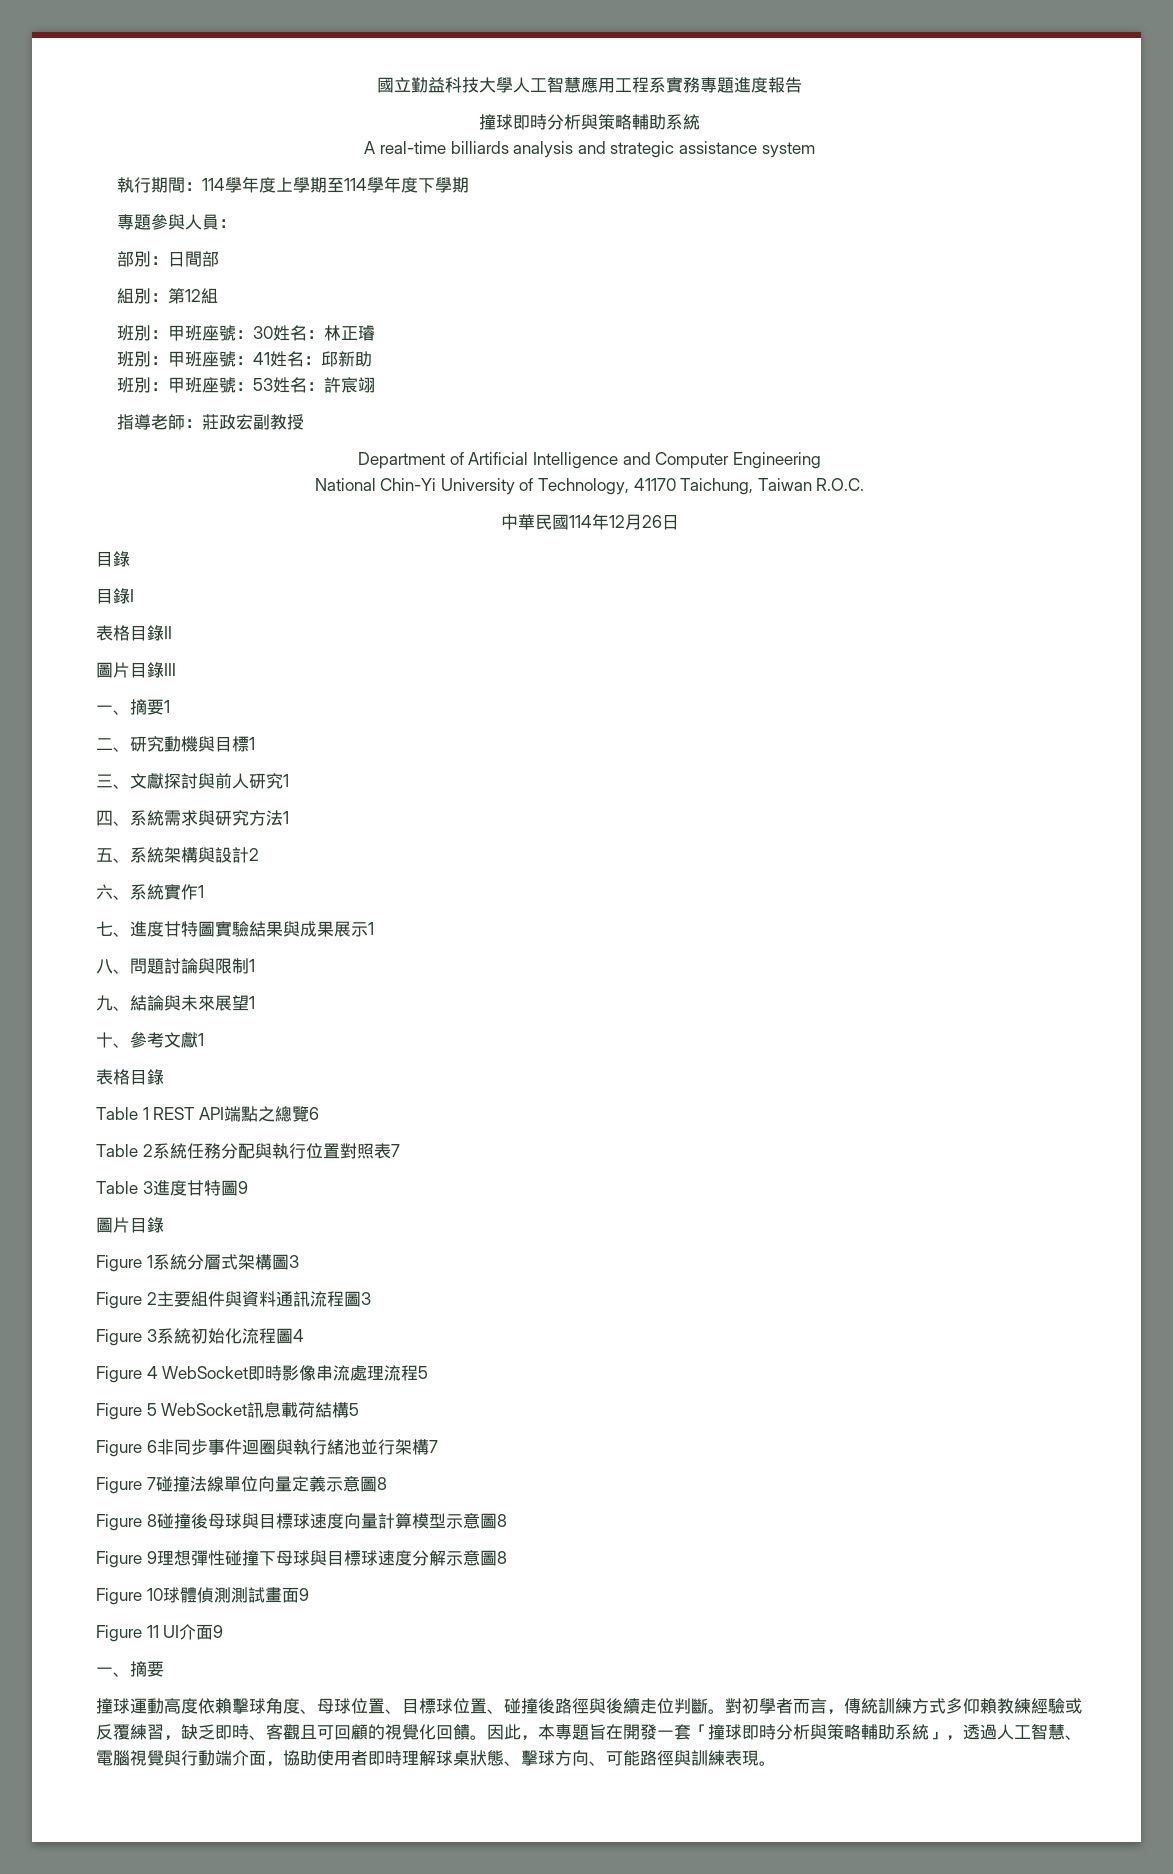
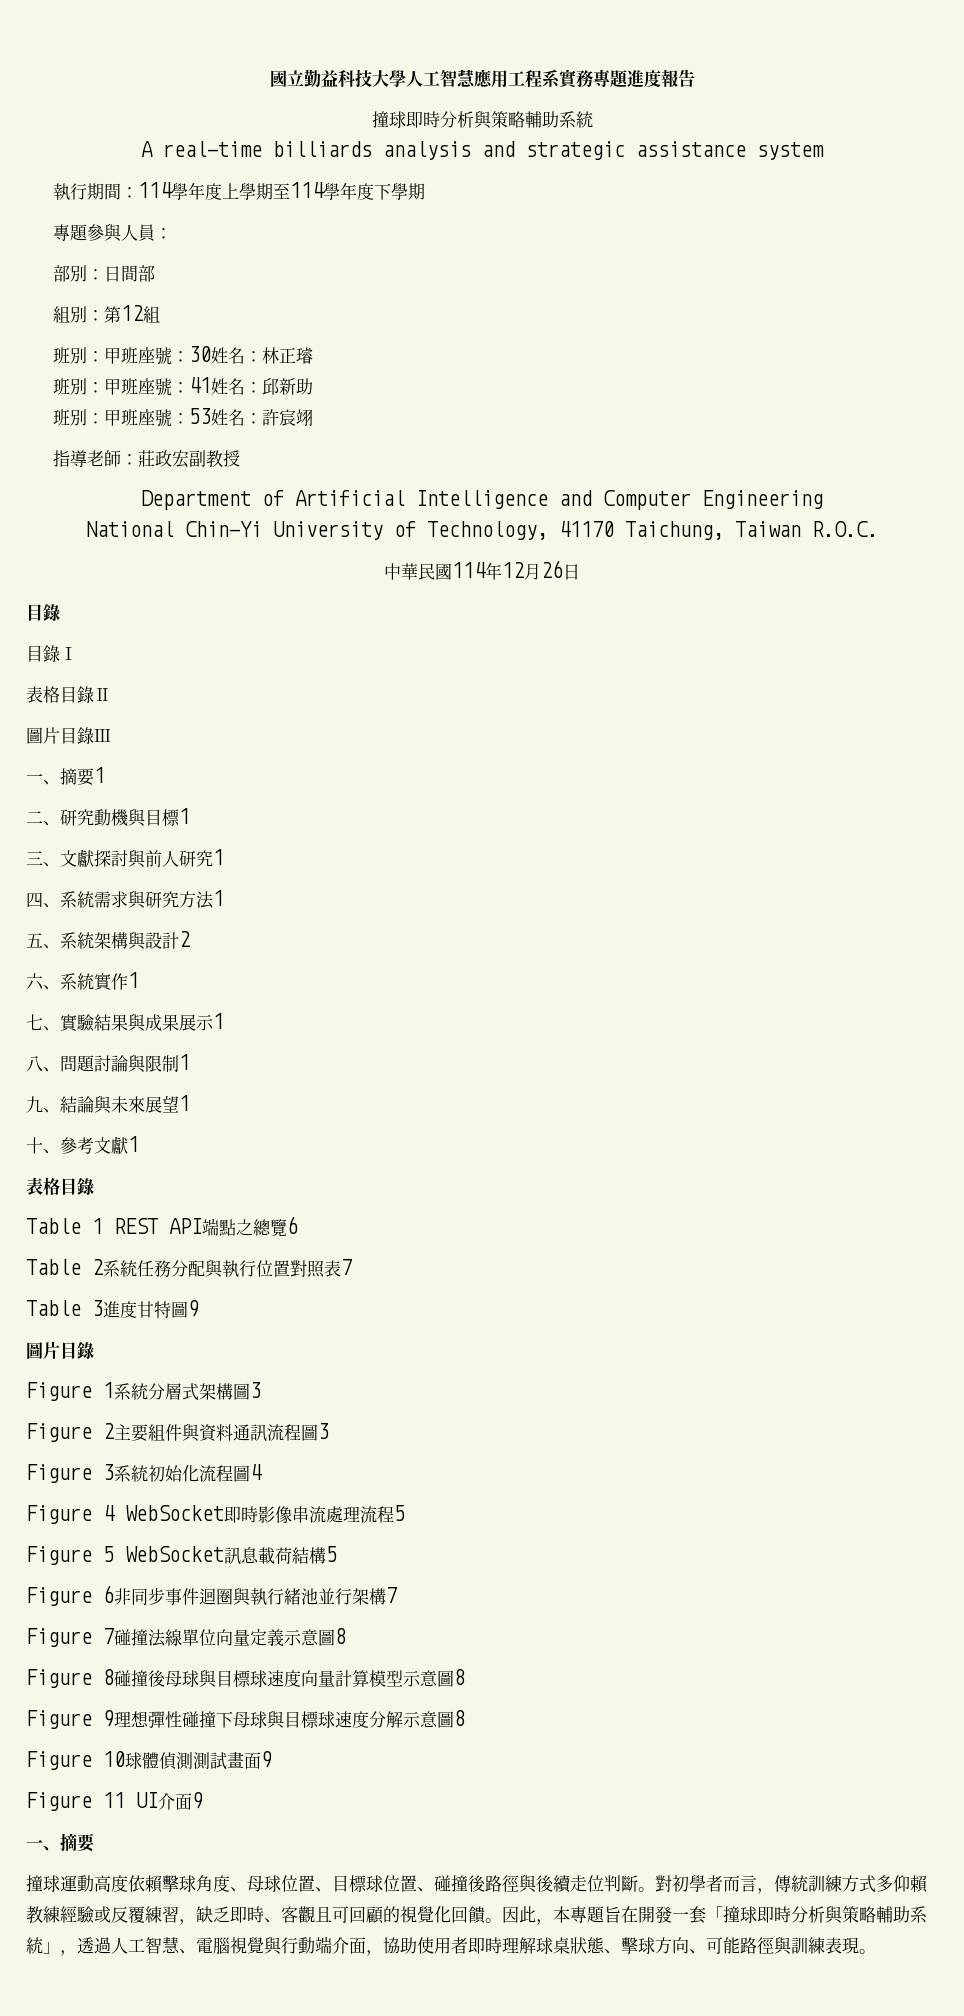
[130,921,215,937] 進度甘特圖 -> (60, 1028) none

